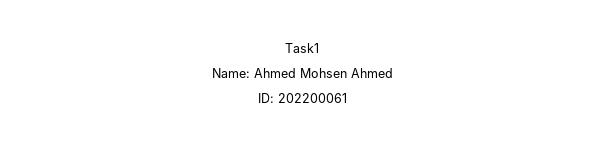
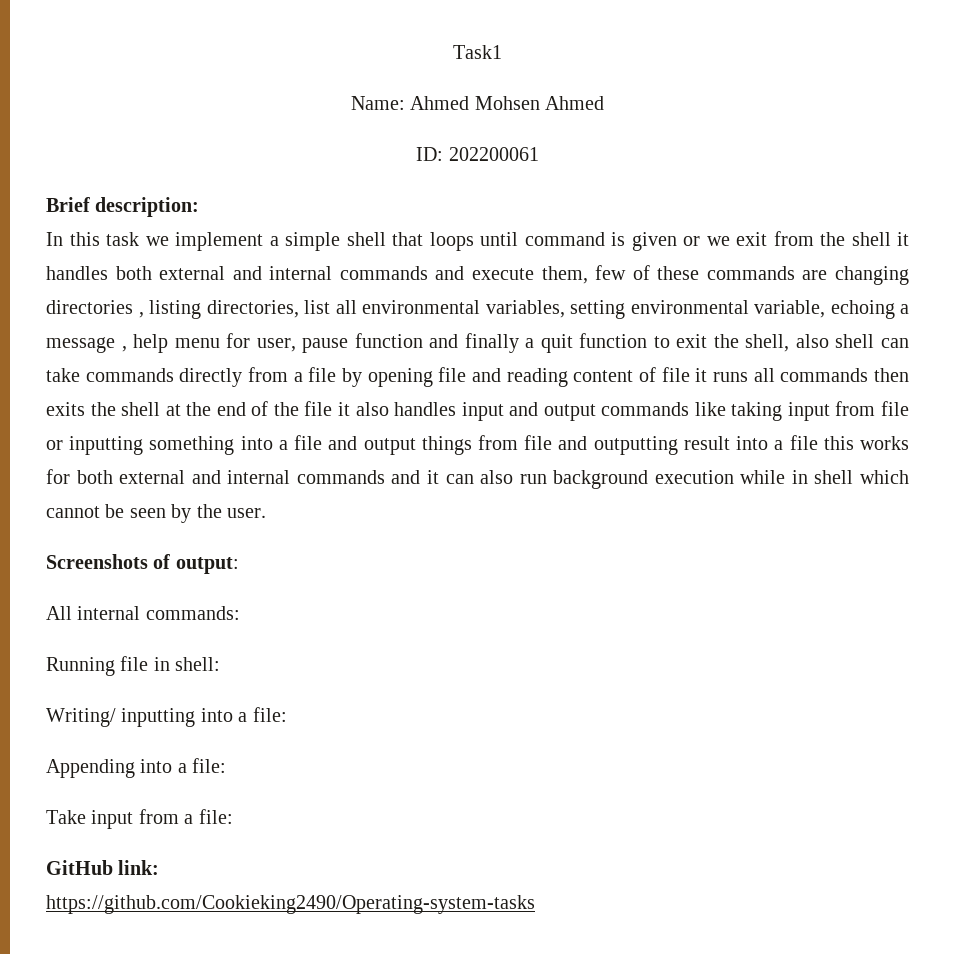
(347, 98) none -> [46,197,200,217] [46,231,909,251] [46,265,909,285] [46,300,909,319] [46,333,909,353] [46,367,909,387] [46,401,909,421] [46,435,909,455] [46,469,909,489] [46,504,266,523] [46,554,239,574] [46,606,240,620] [46,656,221,676] [46,707,287,727] [46,758,227,778] [46,809,233,829] [46,860,160,875] [46,895,535,914] // Brief description: // In this task we implement a simple shell that loops until command is given or we exit from the shell it handles both external and internal commands and execute them, few of these commands are changing directories , listing directories, list all environmental variables, setting environmental variable, echoing a message , help menu for user, pause function and finally a quit function to exit the shell, also shell can take commands directly from a file by opening file and reading content of file it runs all commands then exits the shell at the end of the file it also handles input and output commands like taking input from file or inputting something into a file and output things from file and outputting result into a file this works for both external and internal commands and it can also run background execution while in shell which cannot be seen by the user. // Screenshots of output: // All internal commands: // Running file in shell: // Writing/ inputting into a file: // Appending into a file: // Take input from a file: // GitHub link: // https://github.com/Cookieking2490/Operating-system-tasks

